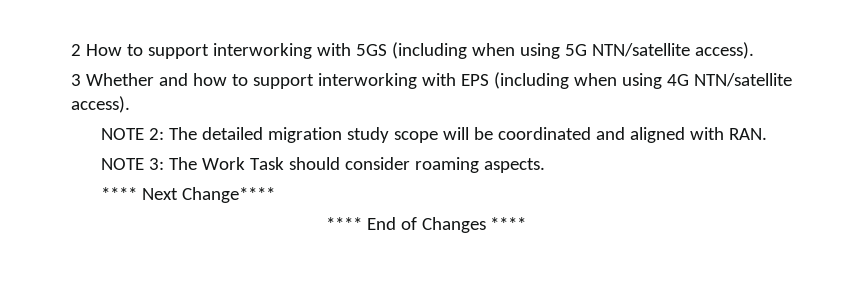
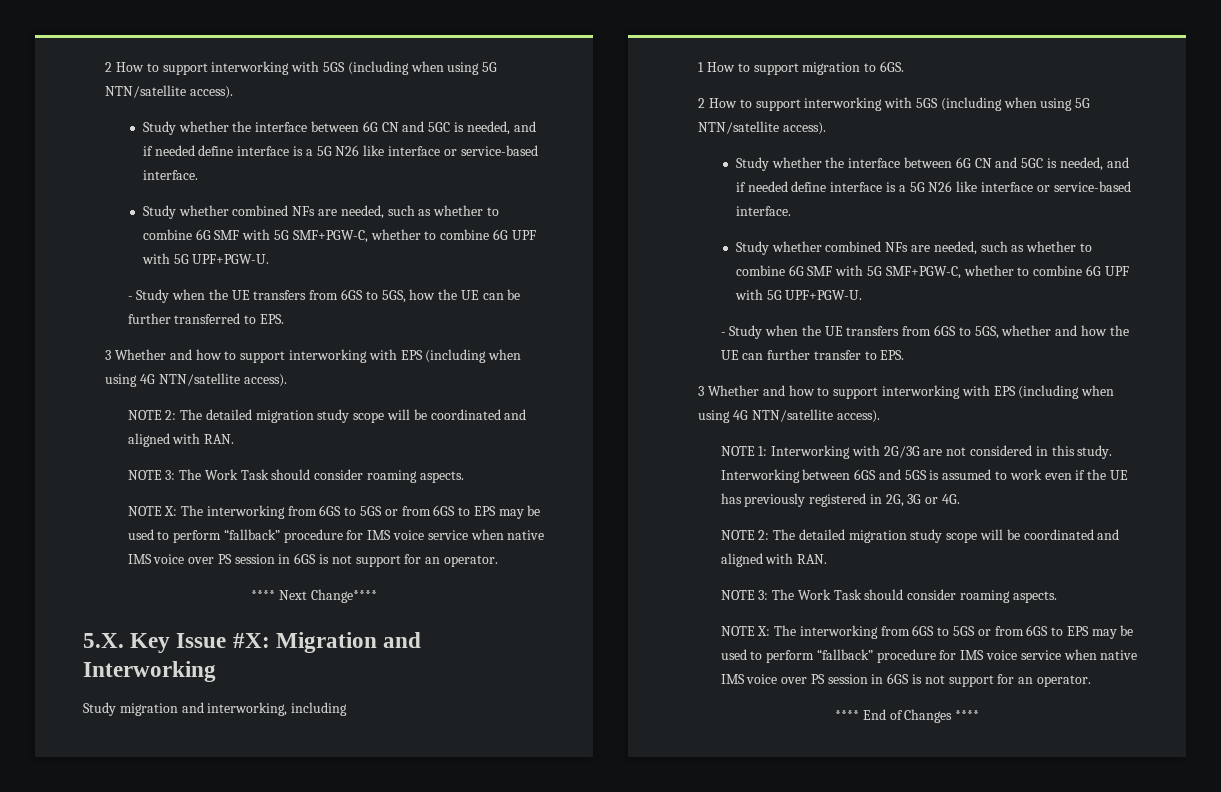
(754, 50) none -> [142,121,536,135] [142,145,538,156] [142,170,198,180] [142,205,499,219] [142,229,536,243] [141,253,270,264] [127,289,521,303] [127,313,284,324] // Study whether the interface between 6G CN and 5GC is needed, and if needed define interface is a 5G N26 like interface or service-based interface. // Study whether combined NFs are needed, such as whether to combine 6G SMF with 5G SMF+PGW-C, whether to combine 6G UPF with 5G UPF+PGW-U. // - Study when the UE transfers from 6GS to 5GS, how the UE can be further transferred to EPS.
[101,187,276,203] **** Next Change**** -> [127,505,541,519] [127,529,545,543] [127,553,498,567] [251,589,377,603] [83,632,422,653] [83,661,216,682] [83,702,348,716] [698,61,904,75] [698,97,1091,111] [698,121,827,135] [735,157,1129,171] [735,181,1131,192] [735,206,791,216] [735,241,1092,255] [735,265,1129,279] [734,289,863,300] [720,325,1129,339] [720,349,905,360] [698,385,1115,399] [698,409,880,423] [720,445,1113,459] [720,469,1128,483] [720,493,960,507] [720,529,1120,543] [720,553,828,567] [720,589,1057,603] [720,625,1134,639] [720,649,1138,663] [720,673,1091,687] NOTE X: The interworking from 6GS to 5GS or from 6GS to EPS may be used to perform “fallback” procedure for IMS voice service when native IMS voice over PS session in 6GS is not support for an operator. // **** Next Change**** // 5.X. Key Issue #X: Migration and Interworking // Study migration and interworking, including // 1 How to support migration to 6GS. // 2 How to support interworking with 5GS (including when using 5G NTN/satellite access). // Study whether the interface between 6G CN and 5GC is needed, and if needed define interface is a 5G N26 like interface or service-based interface. // Study whether combined NFs are needed, such as whether to combine 6G SMF with 5G SMF+PGW-C, whether to combine 6G UPF with 5G UPF+PGW-U. // - Study when the UE transfers from 6GS to 5GS, whether and how the UE can further transfer to EPS. // 3 Whether and how to support interworking with EPS (including when using 4G NTN/satellite access). // NOTE 1: Interworking with 2G/3G are not considered in this study. Interworking between 6GS and 5GS is assumed to work even if the UE has previously registered in 2G, 3G or 4G. // NOTE 2: The detailed migration study scope will be coordinated and aligned with RAN. // NOTE 3: The Work Task should consider roaming aspects. // NOTE X: The interworking from 6GS to 5GS or from 6GS to EPS may be used to perform “fallback” procedure for IMS voice service when native IMS voice over PS session in 6GS is not support for an operator.

